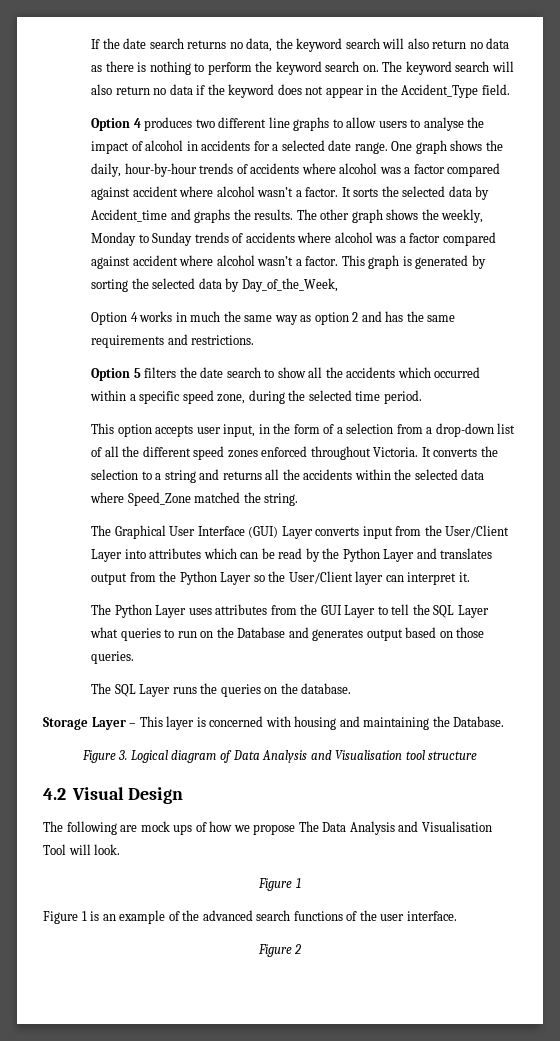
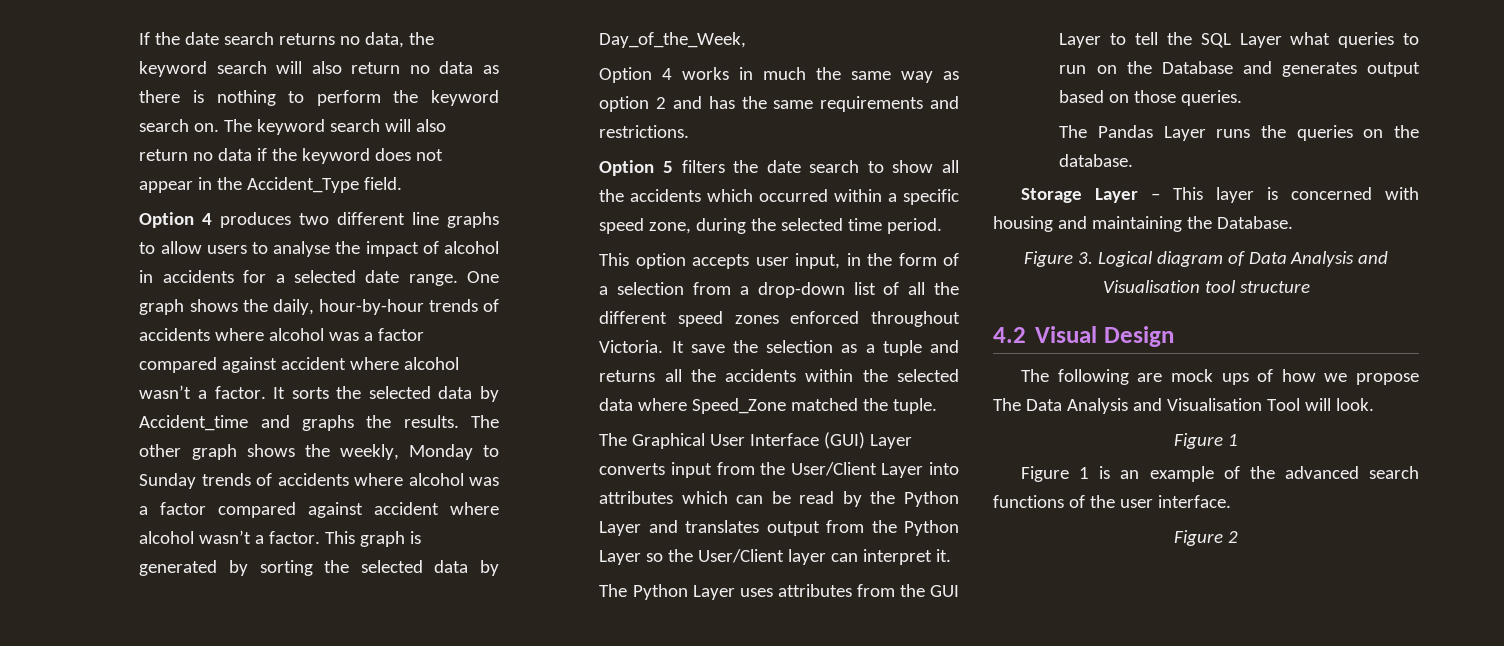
[433,448,478,457] converts -> [690,344,725,353] save
[141,470,196,483] to a string -> [841,340,922,356] as a tuple
[264,493,299,506] string. -> [893,398,938,414] tuple.
[114,684,136,697] SQL -> [1098,125,1154,138] Pandas

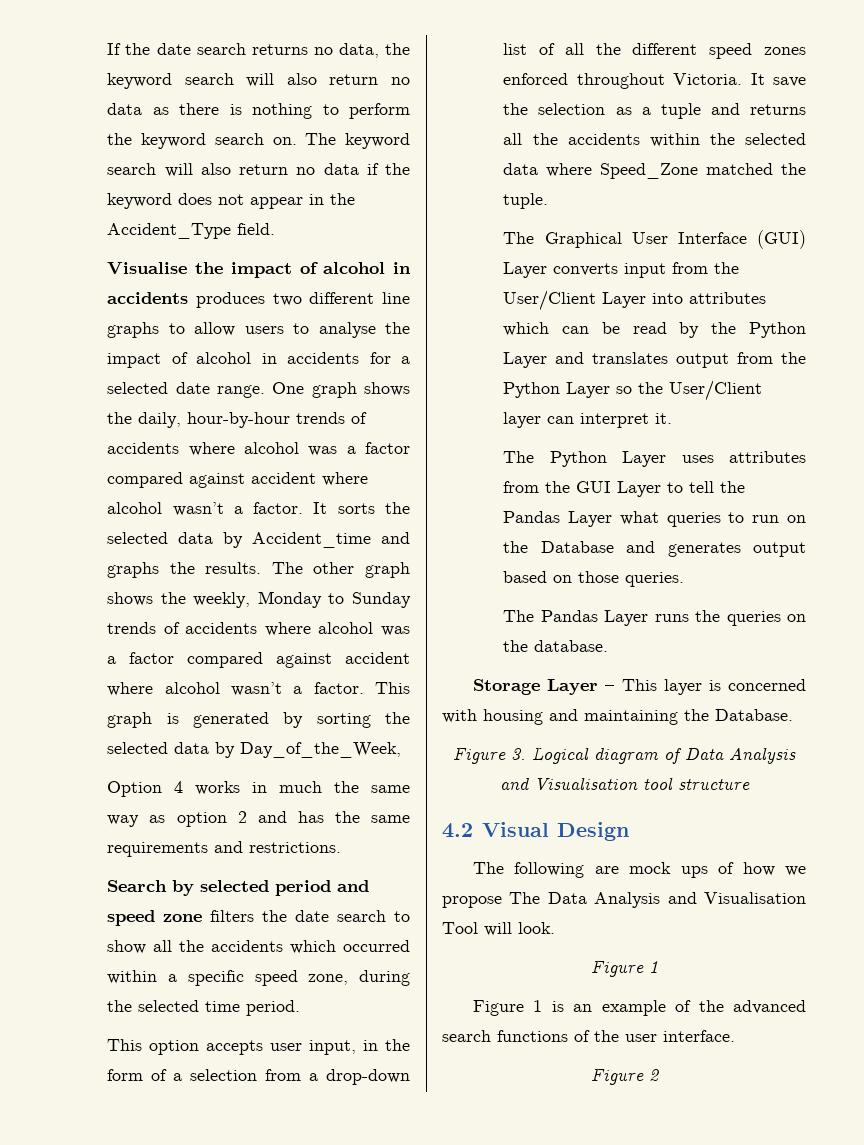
[139,212,213,228] Option 4 -> [107,262,412,278] [107,292,189,304] Visualise the impact of alcohol in accidents
[599,160,674,176] Option 5 -> [107,880,370,896] [107,910,203,926] Search by selected period and speed zone
[1200,33,1231,48] SQL -> [503,511,561,523] Pandas

